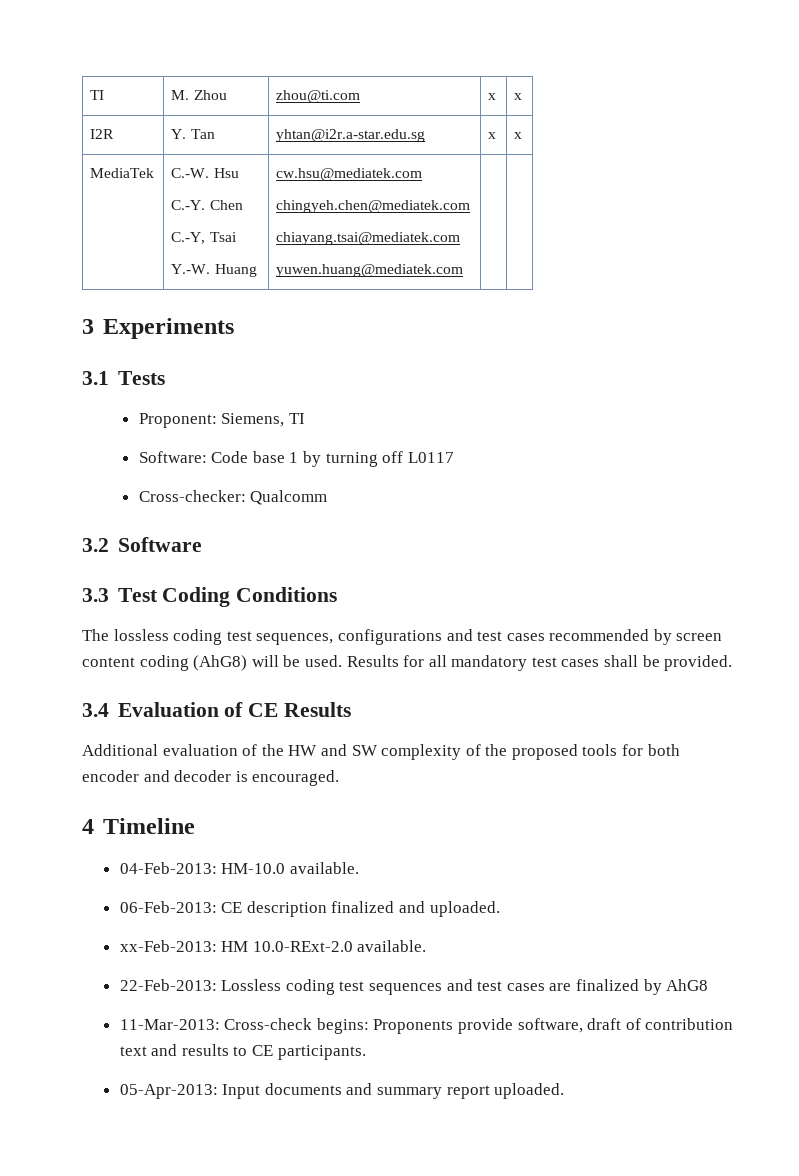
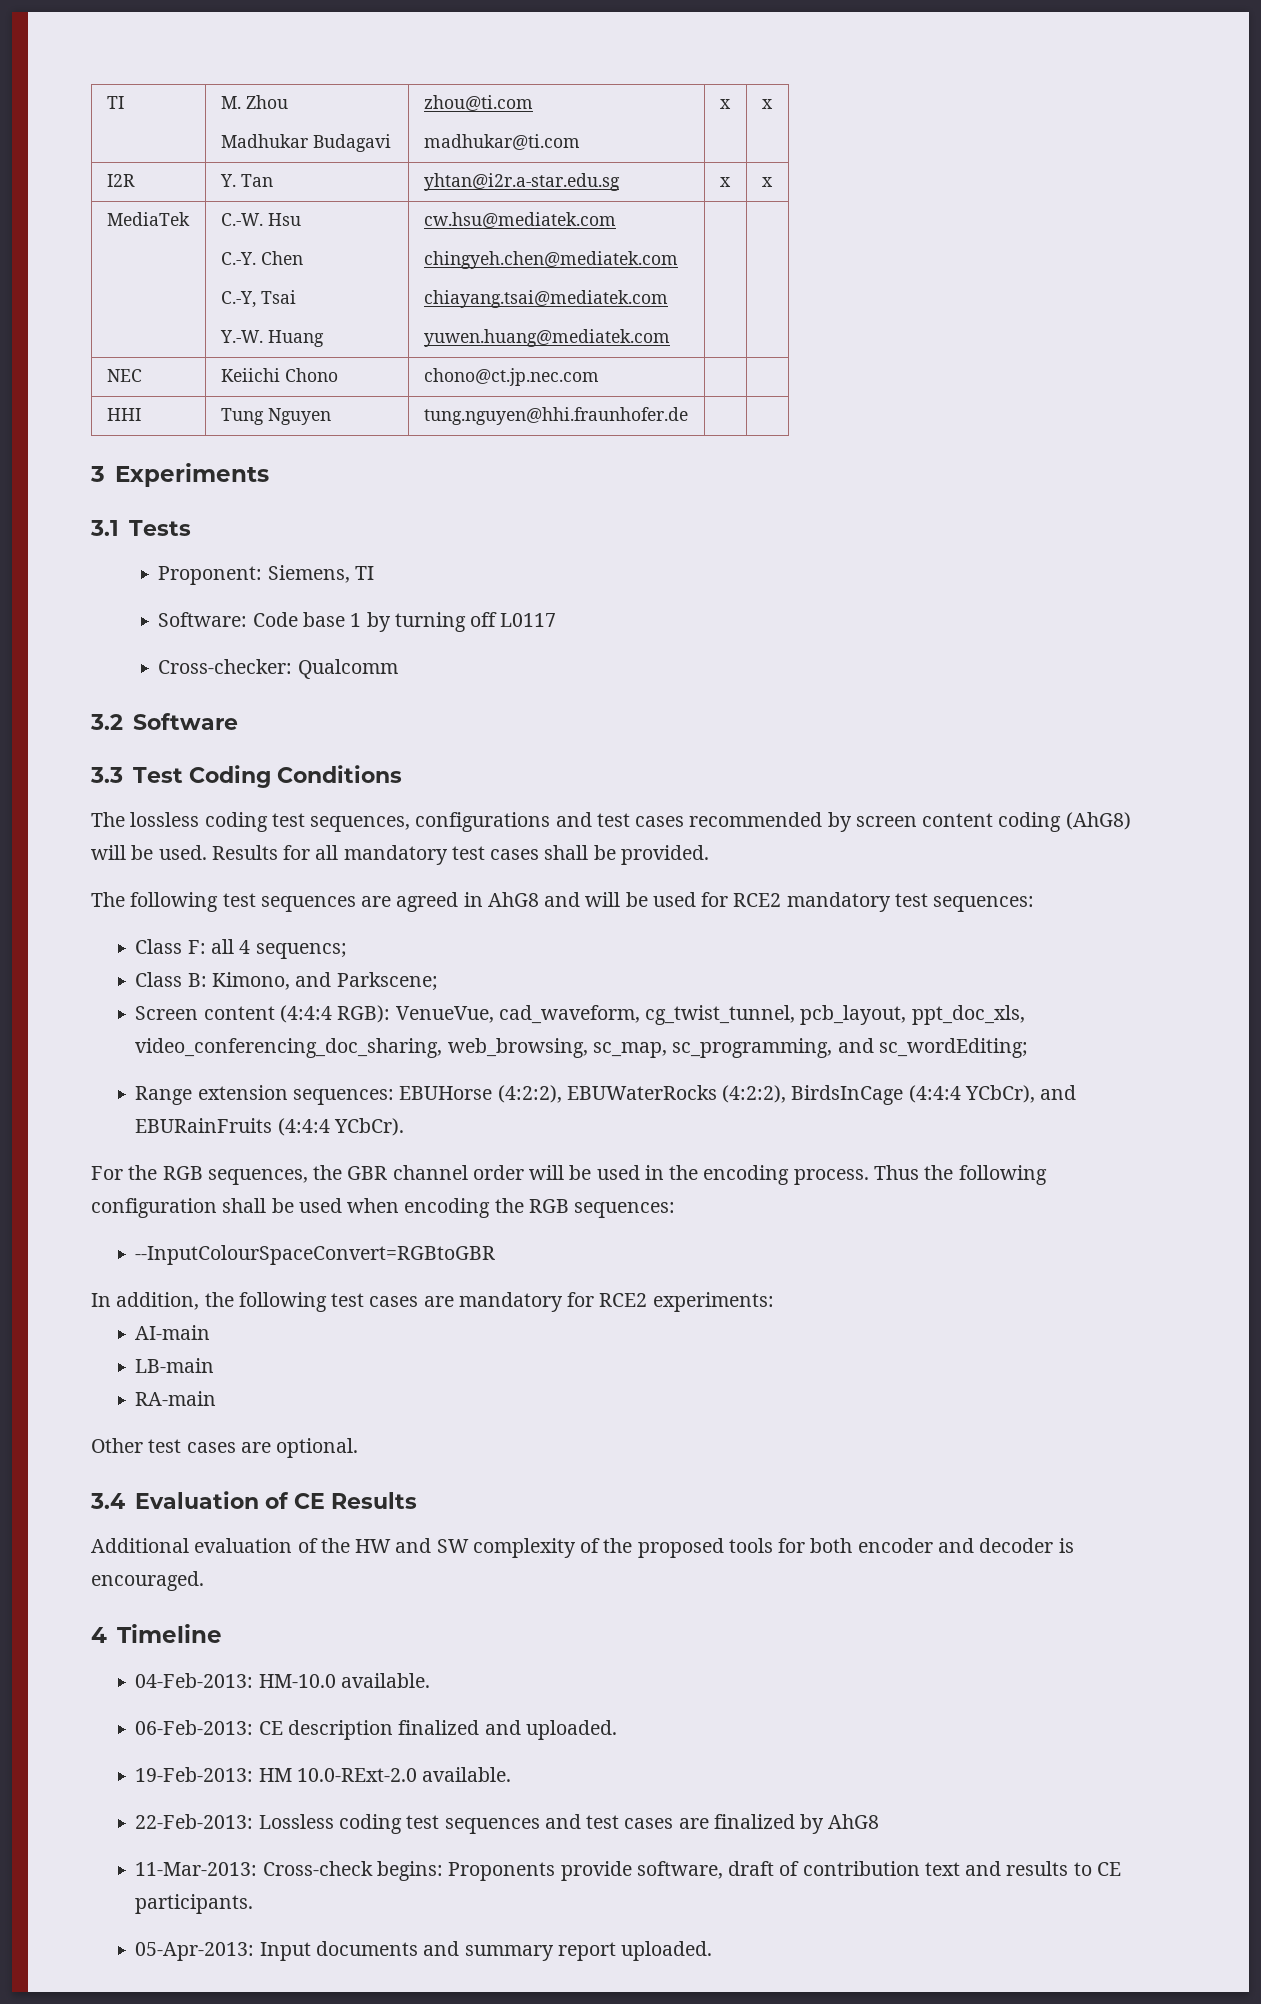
(227, 95) none -> [220,134,391,152] // Madhukar Budagavi
(361, 96) none -> [423,134,580,150] // madhukar@ti.com
(464, 270) none -> [106,369,142,382] [220,368,338,382] [423,368,599,386] [106,408,141,421] [220,408,331,425] [423,407,688,425] // NEC | Keiichi Chono | chono@ct.jp.nec.com | | // HHI | Tung Nguyen | tung.nguyen@hhi.fraunhofer.de | |
(733, 663) none -> [91,892,1035,912] [135,939,347,959] [135,972,438,991] [135,1005,1025,1025] [135,1038,1028,1058] [135,1085,1077,1105] [135,1118,404,1136] [91,1165,1047,1185] [91,1198,676,1218] [135,1245,496,1265] [91,1292,774,1312] [135,1325,211,1340] [135,1358,215,1373] [135,1391,217,1406] [91,1438,359,1458] // The following test sequences are agreed in AhG8 and will be used for RCE2 mandatory test sequences: // Class F: all 4 sequencs; // Class B: Kimono, and Parkscene; // Screen content (4:4:4 RGB): VenueVue, cad_waveform, cg_twist_tunnel, pcb_layout, ppt_doc_xls, video_conferencing_doc_sharing, web_browsing, sc_map, sc_programming, and sc_wordEditing; // Range extension sequences: EBUHorse (4:2:2), EBUWaterRocks (4:2:2), BirdsInCage (4:4:4 YCbCr), and EBURainFruits (4:4:4 YCbCr). // For the RGB sequences, the GBR channel order will be used in the encoding process. Thus the following configuration shall be used when encoding the RGB sequences: // --InputColourSpaceConvert=RGBtoGBR // In addition, the following test cases are mandatory for RCE2 experiments: // AI-main // LB-main // RA-main // Other test cases are optional.
[119,940,217,952] xx-Feb-2013: -> [135,1767,254,1782] 19-Feb-2013:

